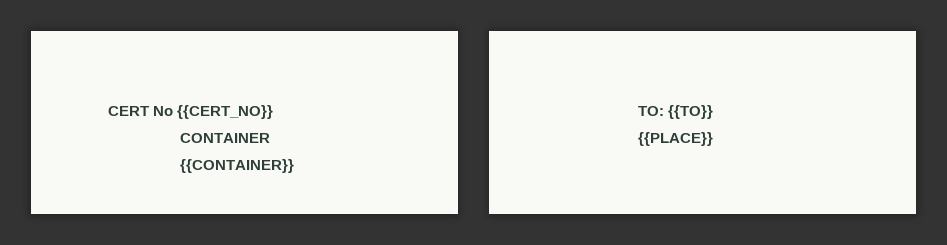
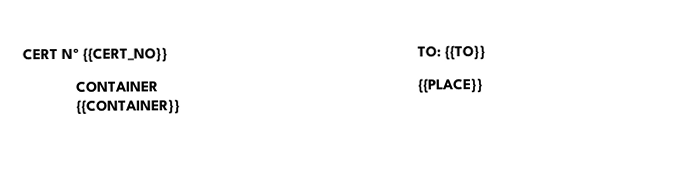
[153,106,174,116] No -> [61,47,80,59] Nº

